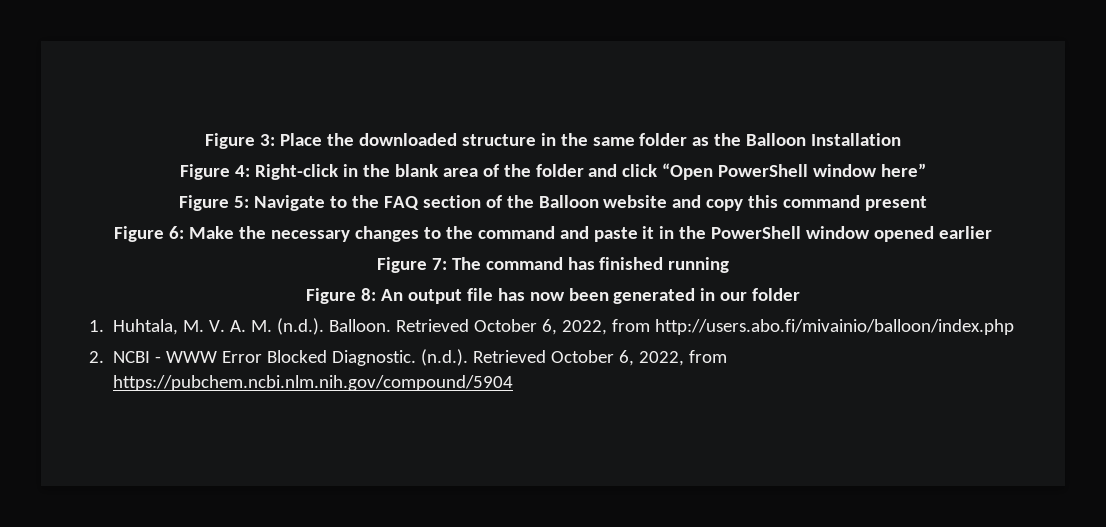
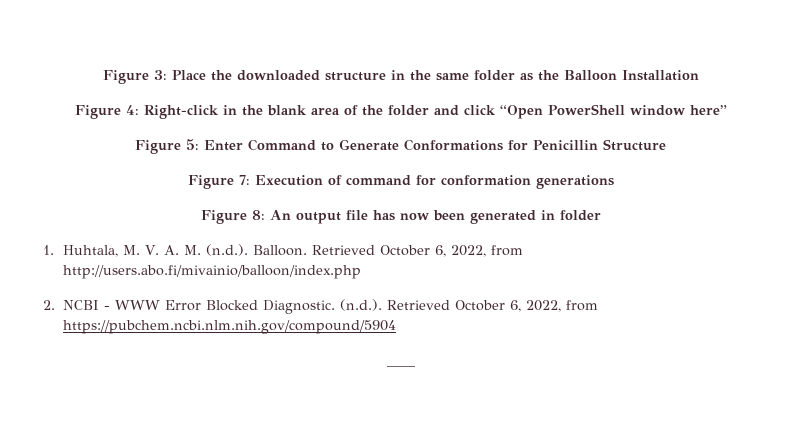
[253,195,928,211] [113,226,993,242] [376,257,730,273] Navigate to the FAQ section of the Balloon website and copy this command present // Figure 6: Make the necessary changes to the command and paste it in the PowerShell window opened earlier // Figure 7: The command has finished running -> [204,139,666,151] [187,175,614,189] Enter Command to Generate Conformations for Penicillin Structure // Figure 7: Execution of command for conformation generations
[720,292,748,301] our -> (555, 215) none
(514, 383) none -> [386,365,415,367] // ____

